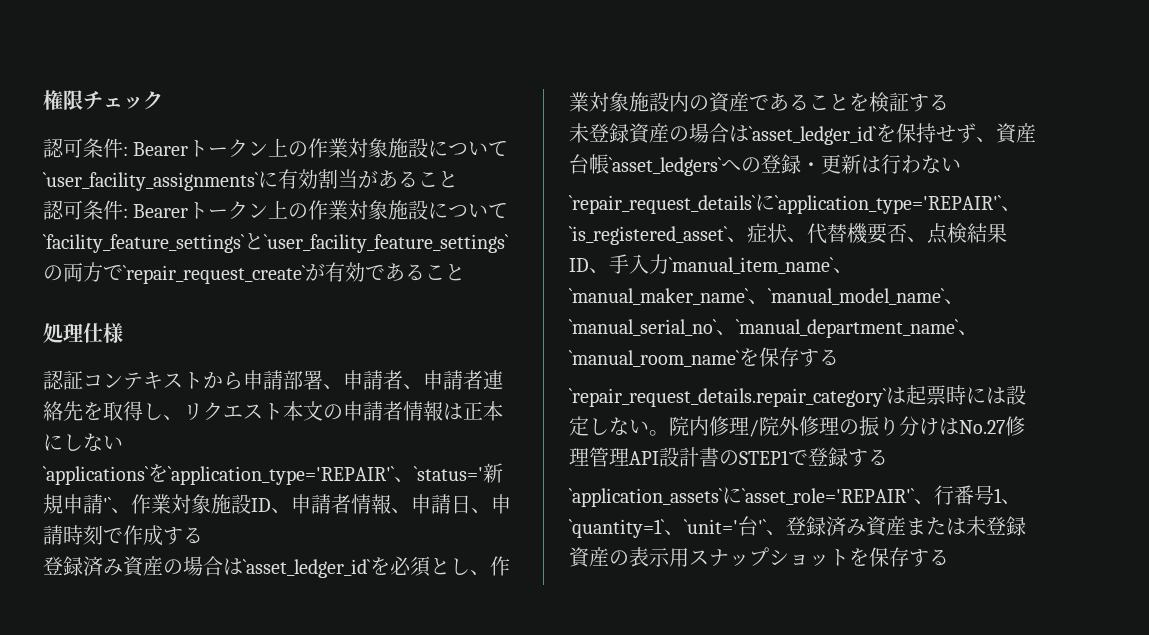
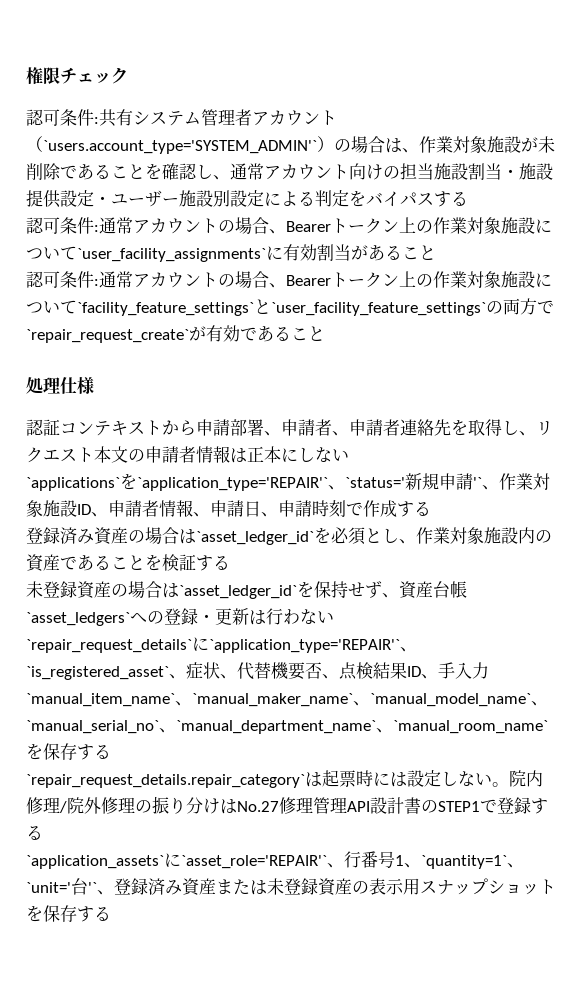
(128, 151) none -> [99,109,337,127] [26,136,555,154] [26,163,553,180] [26,190,468,208] [26,217,286,234] 共有システム管理者アカウント（`users.account_type='SYSTEM_ADMIN'`）の場合は、作業対象施設が未削除であることを確認し、通常アカウント向けの担当施設割当・施設提供設定・ユーザー施設別設定による判定をバイパスする // 認可条件:通常アカウントの場合、
(128, 213) none -> [99,271,286,288] 通常アカウントの場合、

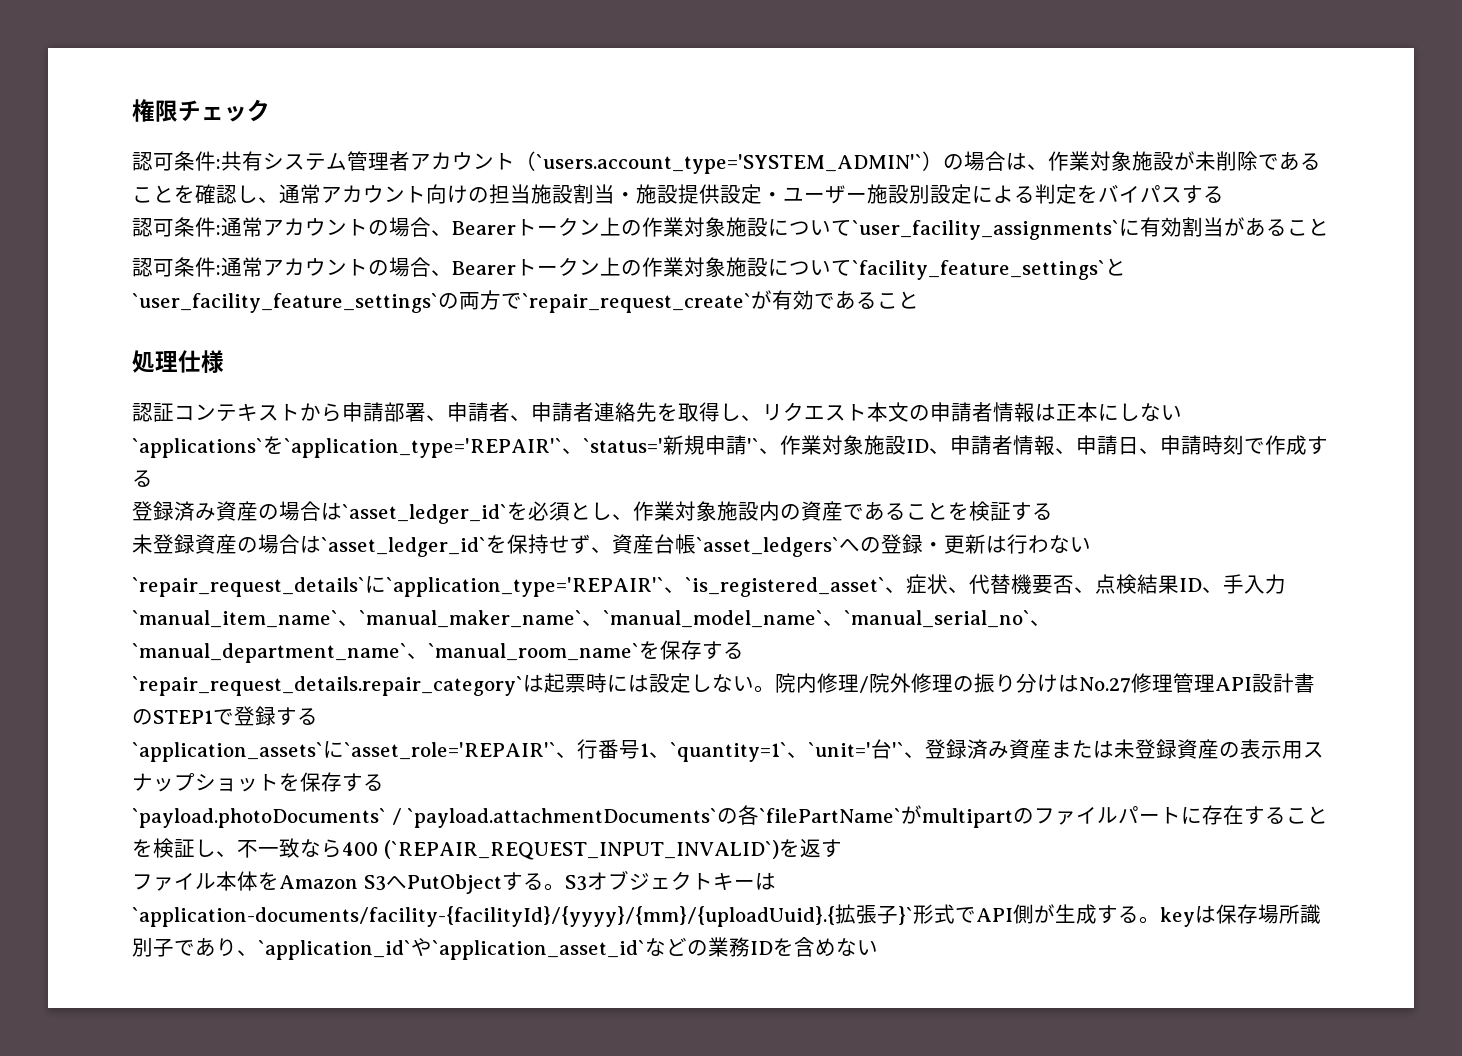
(111, 913) none -> [132,805,1329,828] [132,838,842,860] [132,870,776,894] [132,904,1321,927] [132,937,878,960] // `payload.photoDocuments` / `payload.attachmentDocuments`の各`filePartName`がmultipartのファイルパートに存在することを検証し、不一致なら400 (`REPAIR_REQUEST_INPUT_INVALID`)を返す // ファイル本体をAmazon S3へPutObjectする。S3オブジェクトキーは`application-documents/facility-{facilityId}/{yyyy}/{mm}/{uploadUuid}.{拡張子}`形式でAPI側が生成する。keyは保存場所識別子であり、`application_id`や`application_asset_id`などの業務IDを含めない

